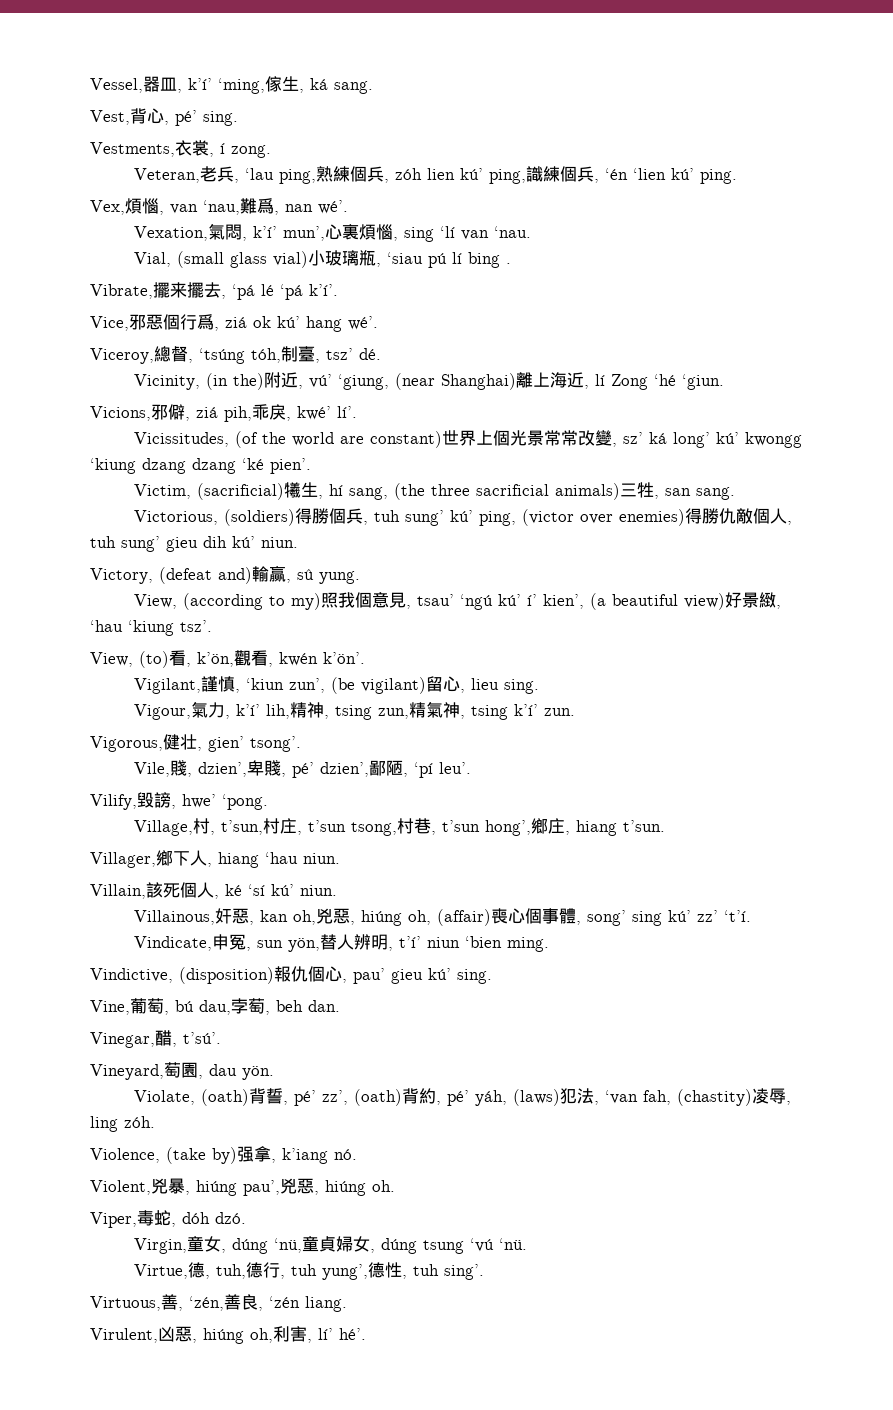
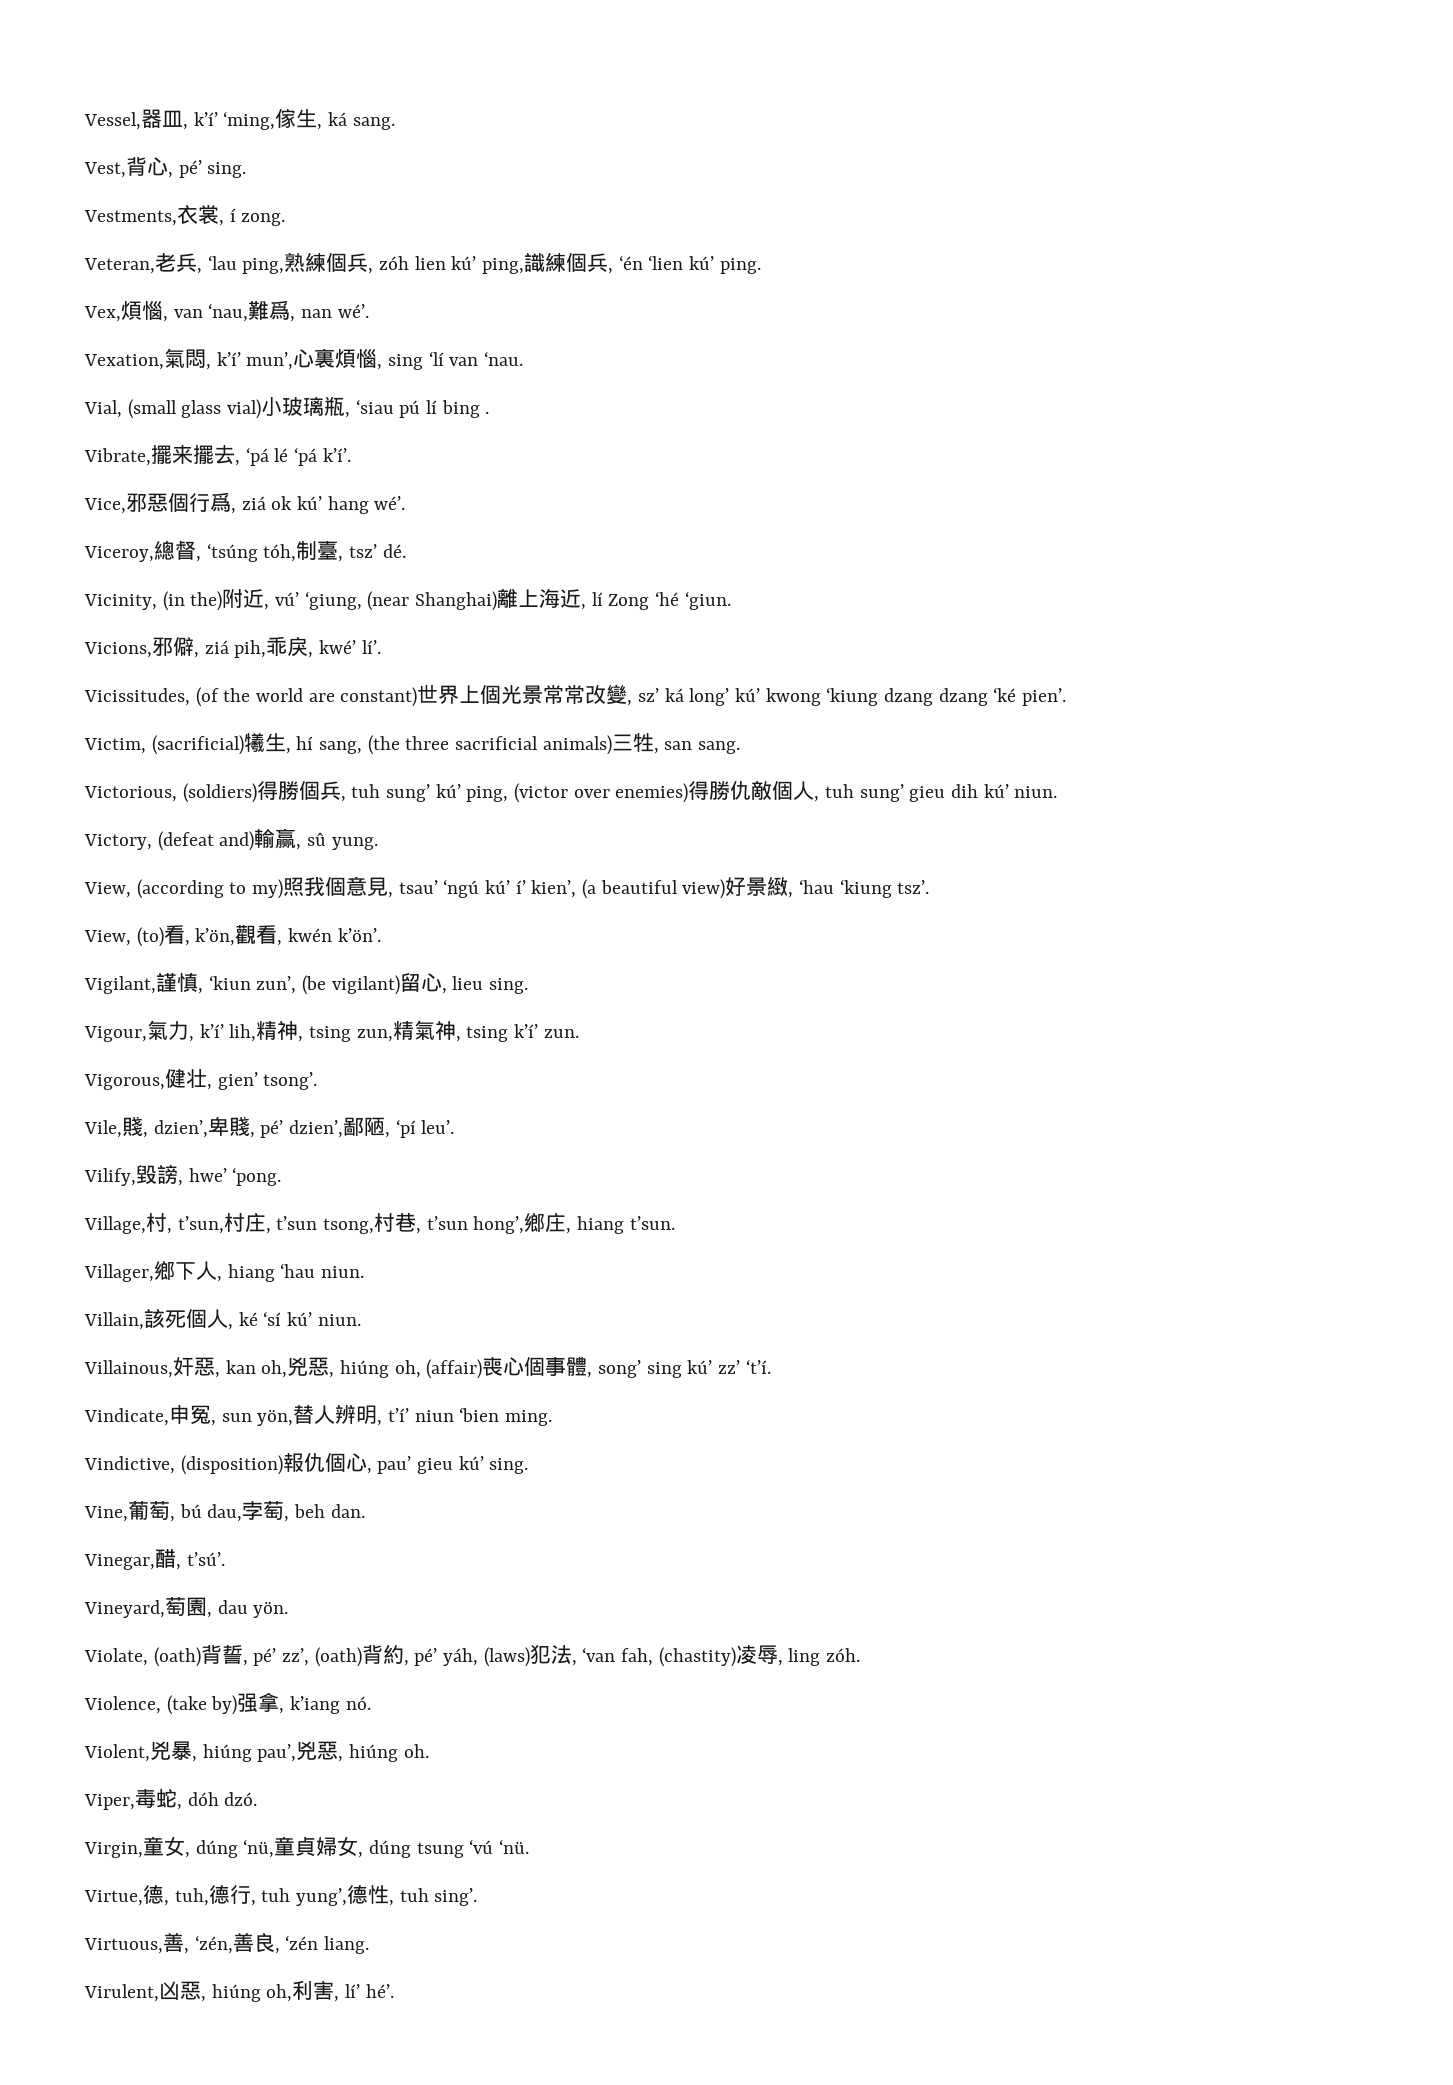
[744,432,802,448] kwongg -> [765,688,821,706] kwong

